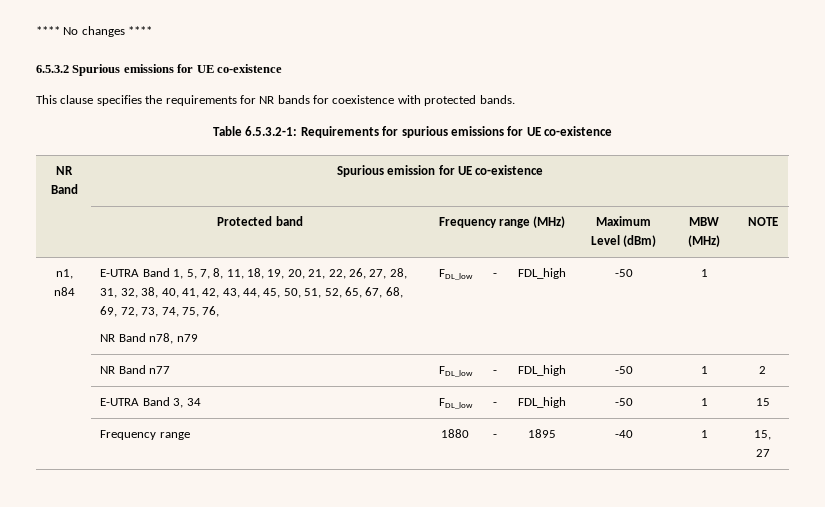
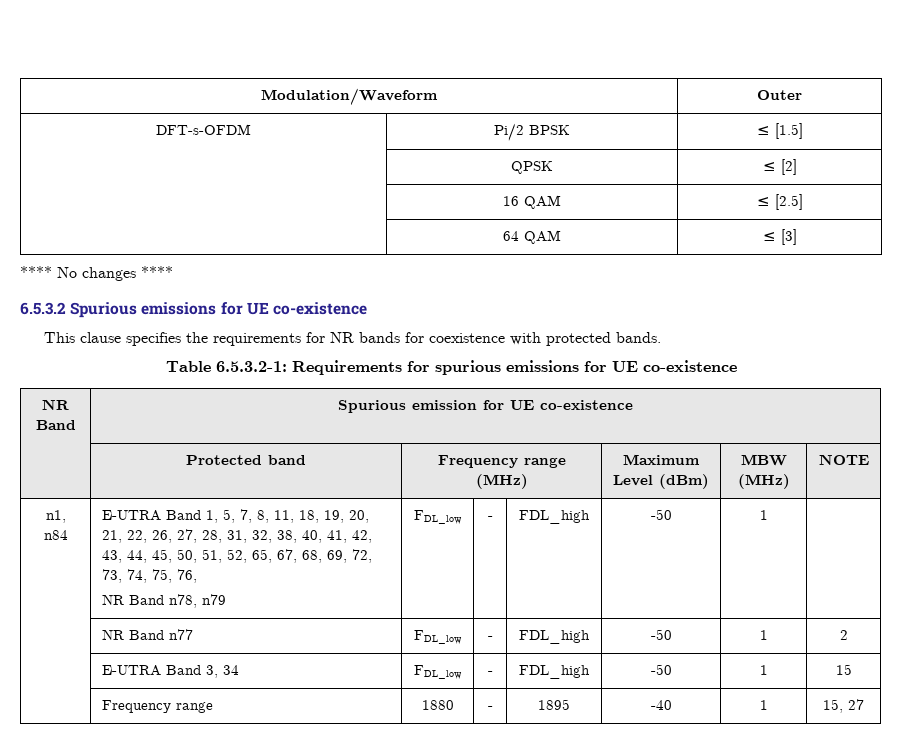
(36, 30) none -> [261,88,438,105] [757,90,802,100] [156,124,251,135] [493,123,570,141] [756,123,803,139] [510,161,553,174] [762,159,797,175] [502,195,561,209] [756,194,803,210] [502,230,561,244] [762,229,797,245] Modulation/Waveform | Outer // DFT-s-OFDM | Pi/2 BPSK | ≤ [1.5] // | QPSK | ≤ [2] // | 16 QAM | ≤ [2.5] // | 64 QAM | ≤ [3] //

